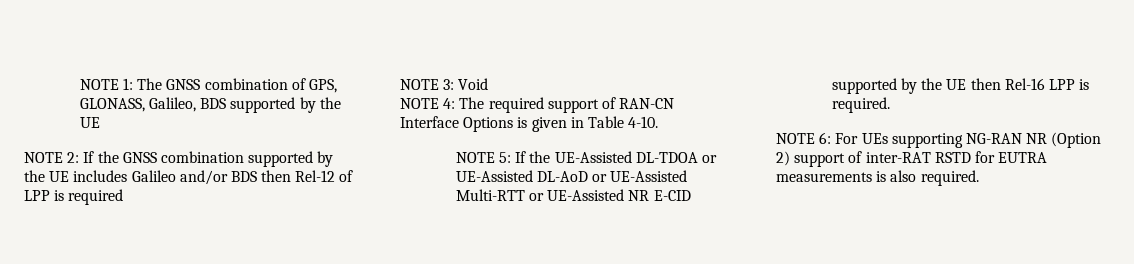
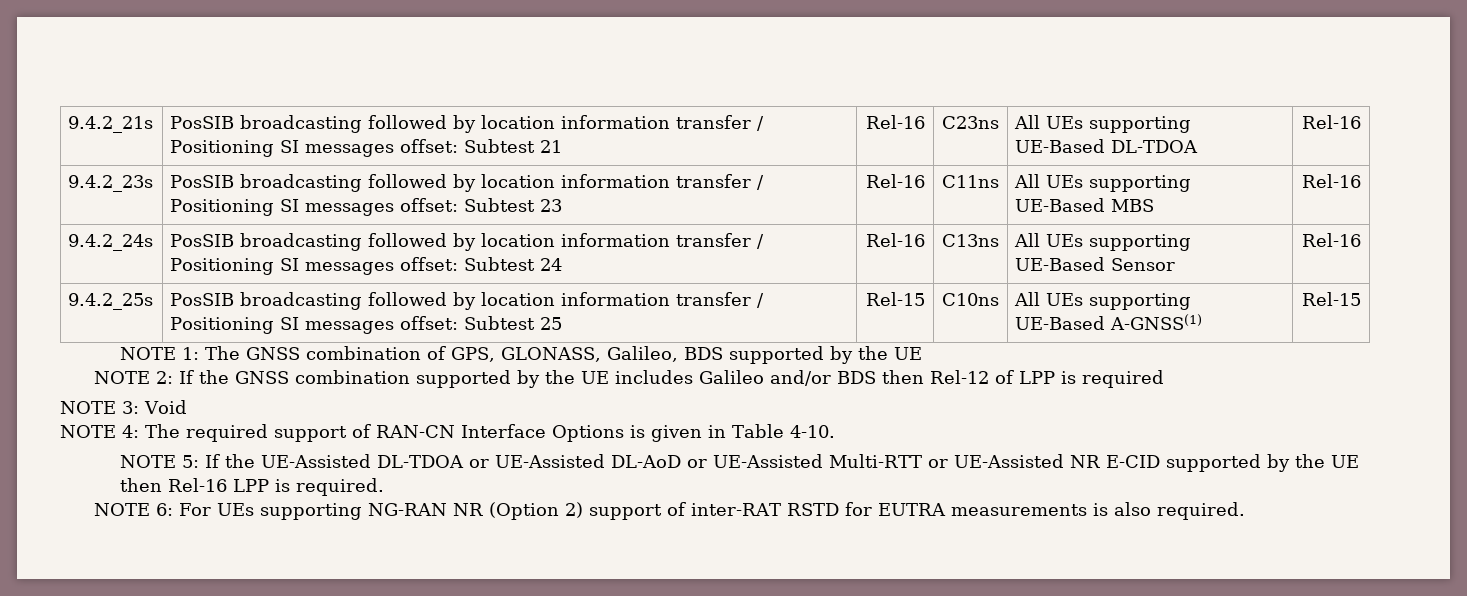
(79, 84) none -> [68,116,154,133] [170,115,765,133] [170,139,563,157] [865,115,925,129] [942,116,999,129] [1014,115,1192,133] [1015,139,1199,153] [1301,115,1361,129] [68,175,154,192] [170,174,765,192] [170,198,563,216] [865,174,925,188] [942,175,999,188] [1014,174,1192,192] [1015,198,1155,212] [1301,174,1361,188] [68,234,154,251] [170,233,765,251] [170,257,563,275] [865,233,925,247] [942,234,999,247] [1014,233,1192,251] [1015,257,1176,271] [1301,233,1361,247] [68,293,154,310] [170,292,765,310] [170,316,563,334] [865,292,925,306] [942,293,999,306] [1014,292,1192,310] [1015,314,1203,330] [1301,292,1361,306] 9.4.2_21s | PosSIB broadcasting followed by location information transfer / Positioning SI messages offset: Subtest 21 | Rel-16 | C23ns | All UEs supporting UE-Based DL-TDOA | Rel-16 // 9.4.2_23s | PosSIB broadcasting followed by location information transfer / Positioning SI messages offset: Subtest 23 | Rel-16 | C11ns | All UEs supporting UE-Based MBS | Rel-16 // 9.4.2_24s | PosSIB broadcasting followed by location information transfer / Positioning SI messages offset: Subtest 24 | Rel-16 | C13ns | All UEs supporting UE-Based Sensor | Rel-16 // 9.4.2_25s | PosSIB broadcasting followed by location information transfer / Positioning SI messages offset: Subtest 25 | Rel-15 | C10ns | All UEs supporting UE-Based A-GNSS(1) | Rel-15 //

